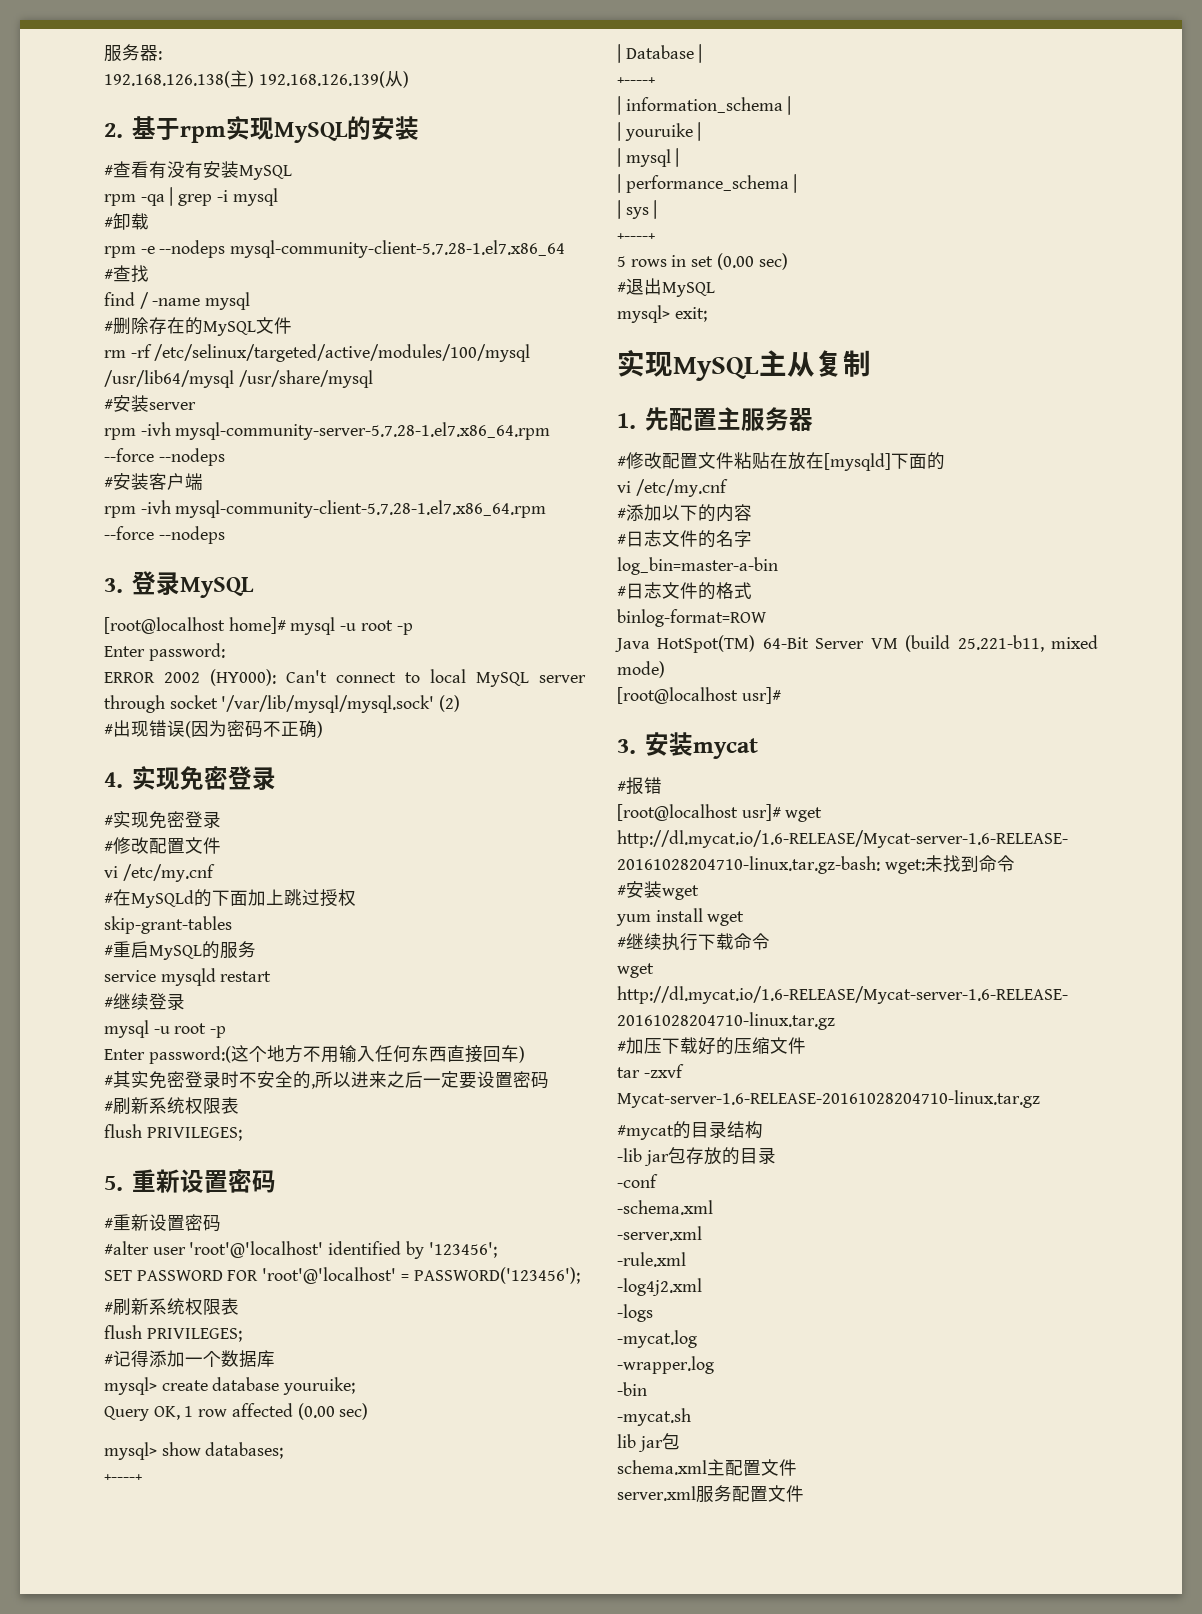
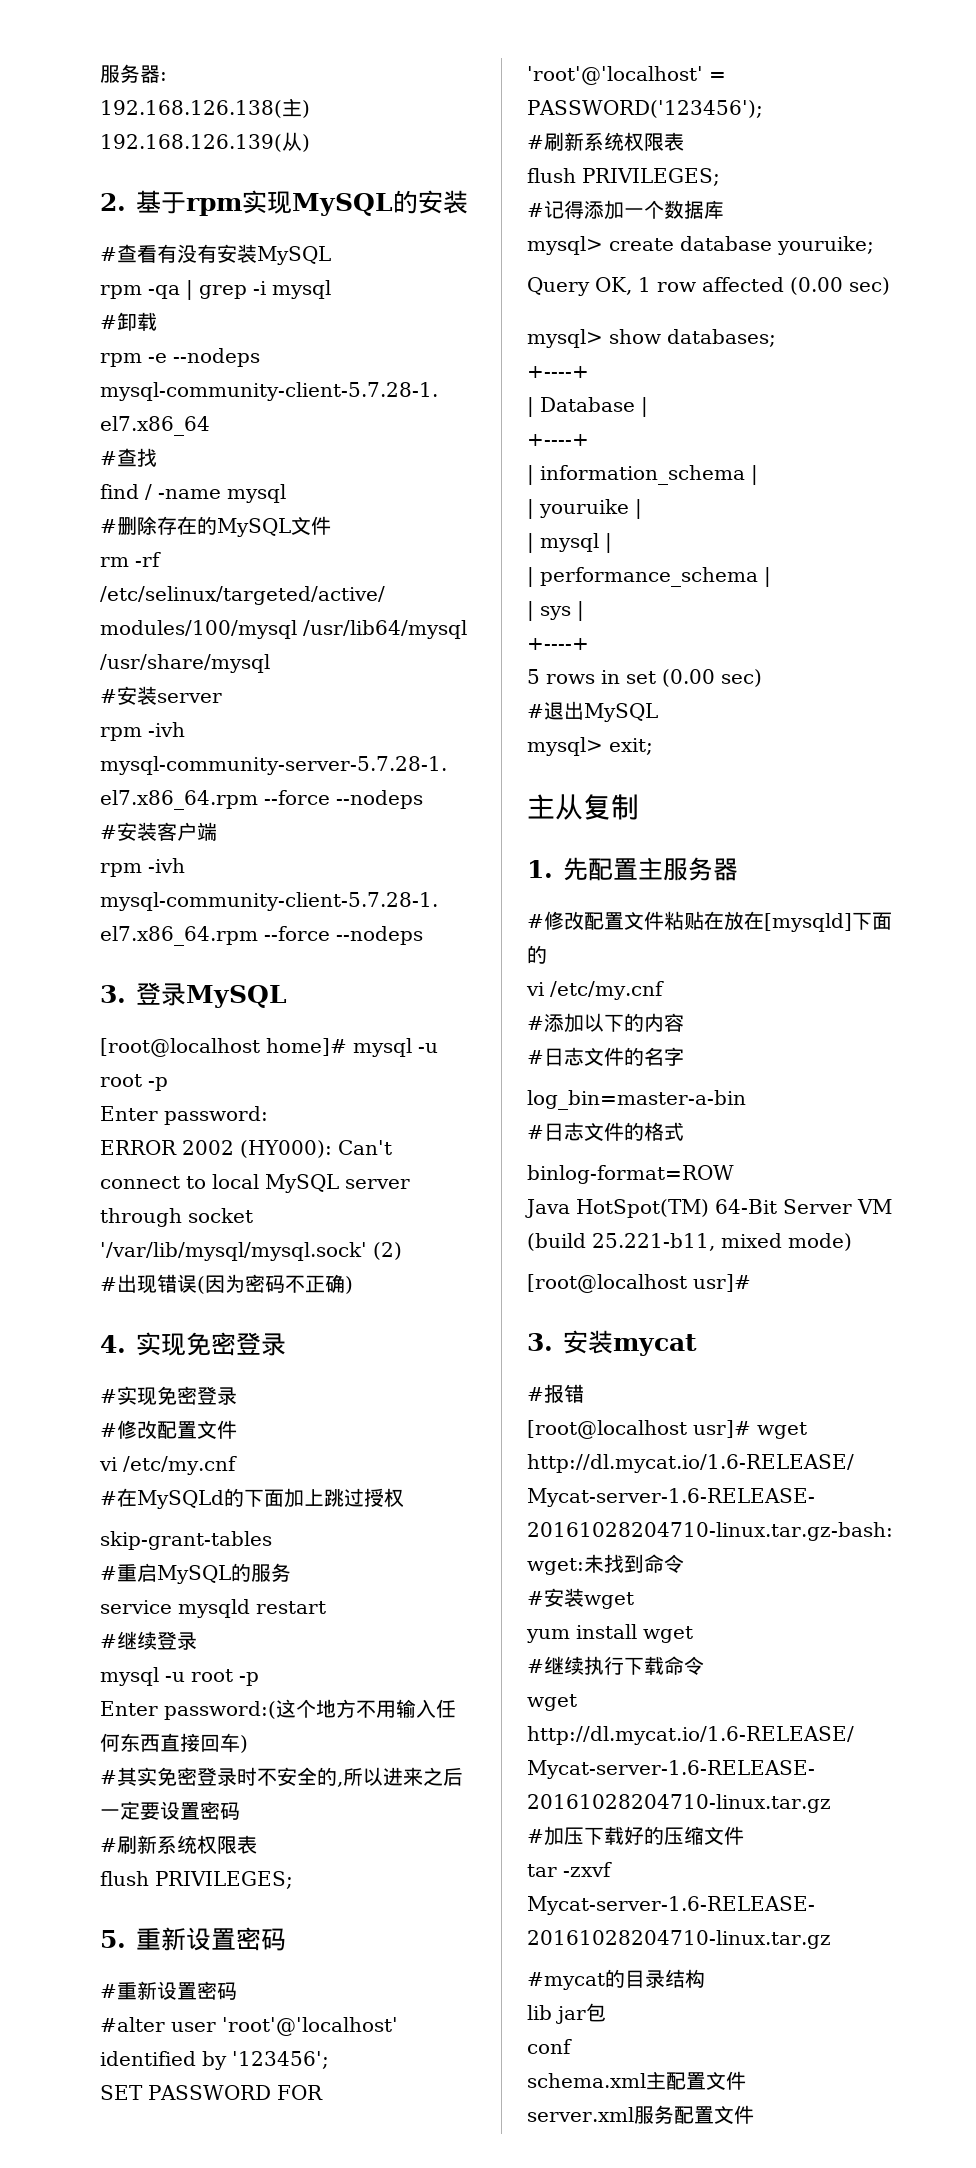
[617,350,759,381] 实现MySQL -> (653, 746) none
[617,1147,776,1166] [617,1174,658,1188] [617,1200,713,1215] [617,1226,702,1241] [617,1252,686,1267] [617,1278,702,1296] [617,1304,653,1322] [617,1330,697,1348] [617,1356,714,1374] [617,1382,647,1396] [617,1408,691,1426] // -lib jar包存放的目录 // -conf // -schema.xml // -server.xml // -rule.xml // -log4j2.xml // -logs // -mycat.log // -wrapper.log // -bin // -mycat.sh -> (705, 1978) none
(680, 1441) none -> [527,2039,572,2054] // conf

